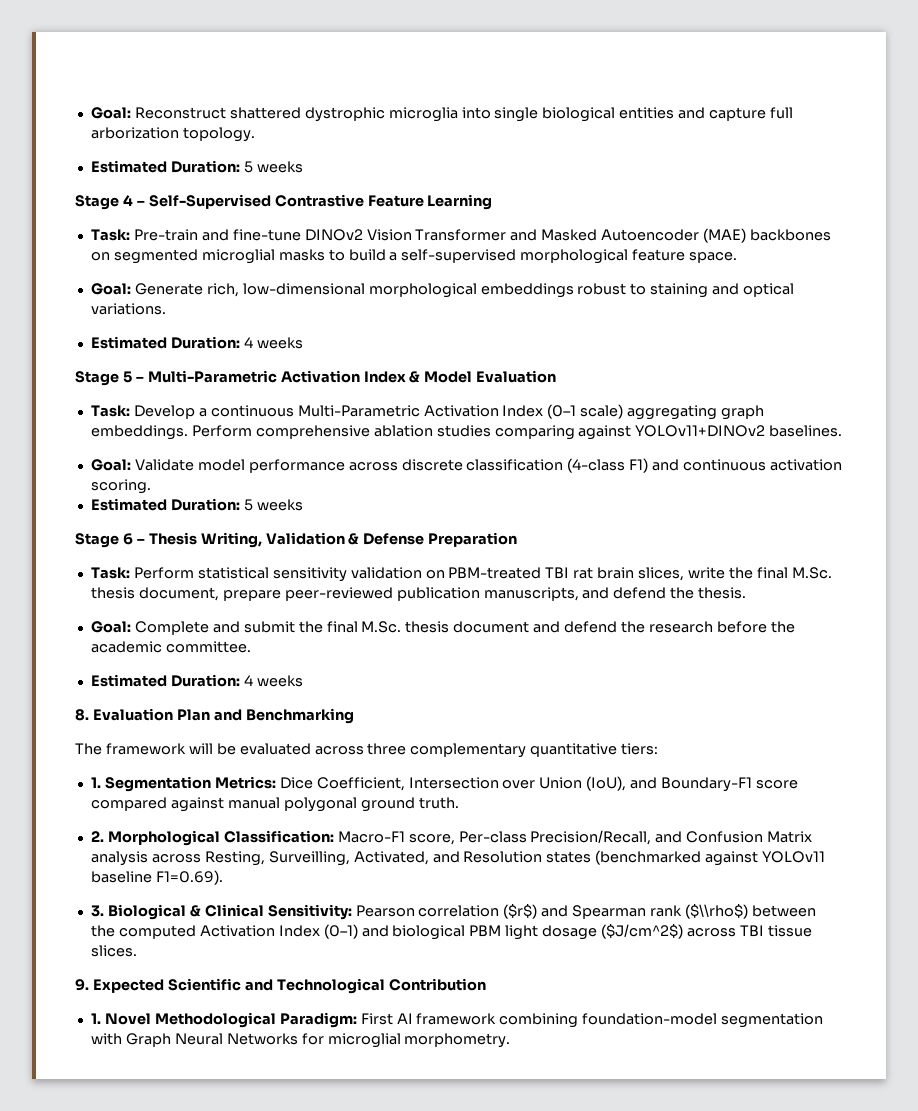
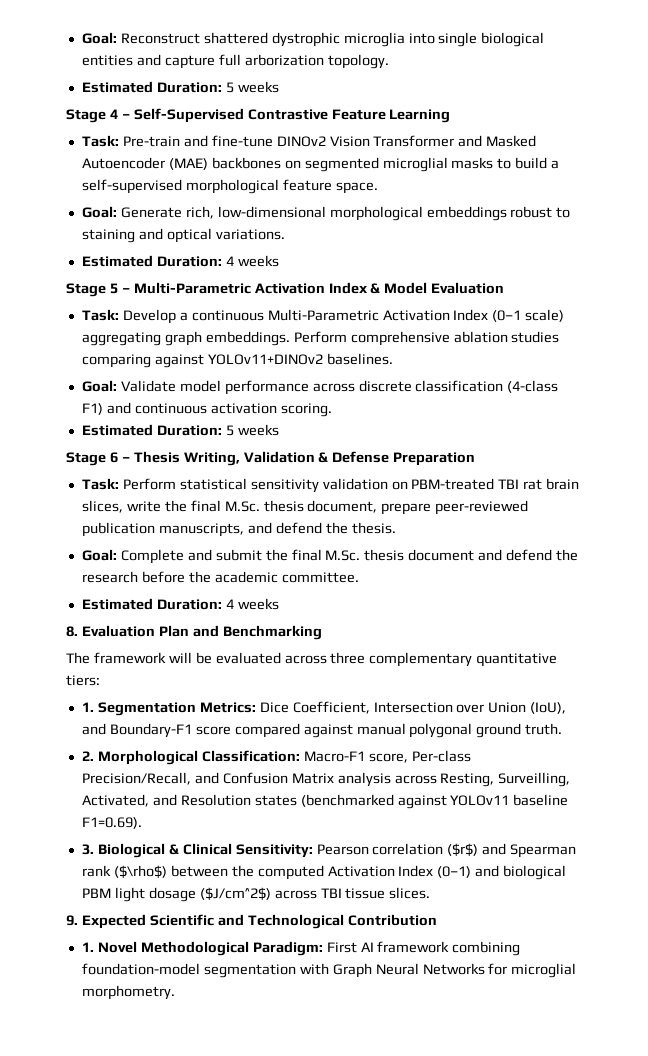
[685,904,749,919] ($\\rho$) -> [113,865,167,879] ($\rho$)

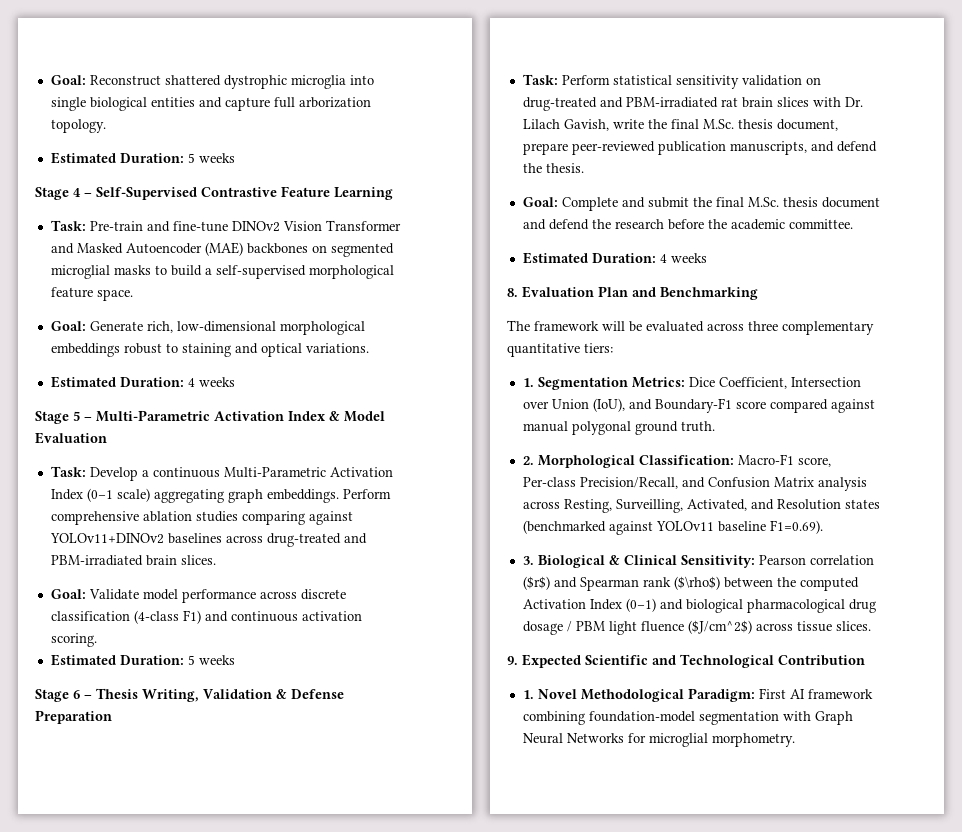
[326,353,393,365] baselines. -> [167,533,367,547] [50,555,216,566] baselines across drug-treated and PBM-irradiated brain slices.
[411,478,580,490] [81,500,123,513] PBM-treated TBI rat brain slices, -> [522,97,863,111] [522,119,609,131] drug-treated and PBM-irradiated rat brain slices with Dr. Lilach Gavish,
(567, 872) none -> [746,599,876,613] [522,621,572,635] pharmacological drug dosage /
[148,887,196,902] dosage -> [640,621,684,632] fluence
[320,888,342,898] TBI -> (793, 627) none

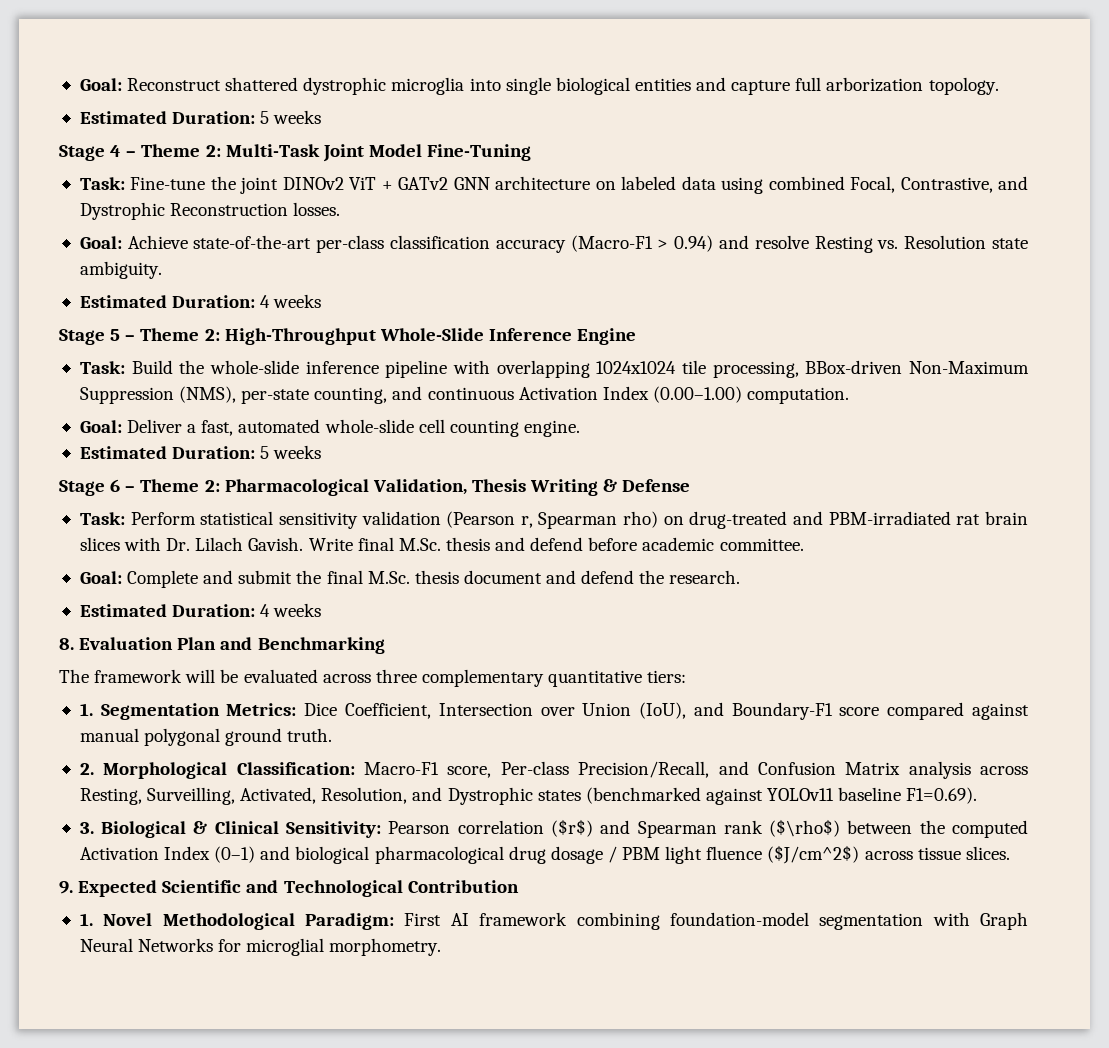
[96,186,393,200] [50,220,401,232] [50,242,394,257] [50,265,394,279] [50,287,133,301] [50,321,365,335] [50,343,369,357] Self-Supervised Contrastive Feature Learning // Task: Pre-train and fine-tune DINOv2 Vision Transformer and Masked Autoencoder (MAE) backbones on segmented microglial masks to build a self-supervised morphological feature space. // Goal: Generate rich, low-dimensional morphological embeddings robust to staining and optical variations. -> [141,144,532,162] [79,176,1029,194] [79,202,341,220] [79,235,1029,253] [79,261,162,279] Theme 2: Multi-Task Joint Model Fine-Tuning // Task: Fine-tune the joint DINOv2 ViT + GATv2 GNN architecture on labeled data using combined Focal, Contrastive, and Dystrophic Reconstruction losses. // Goal: Achieve state-of-the-art per-class classification accuracy (Macro-F1 > 0.94) and resolve Resting vs. Resolution state ambiguity.
[96,410,385,422] [35,432,107,444] [50,466,393,481] [50,488,391,503] [50,511,353,525] [49,533,367,547] [50,555,216,566] [50,589,346,603] [50,610,362,624] [50,633,97,647] Multi-Parametric Activation Index & Model Evaluation // Task: Develop a continuous Multi-Parametric Activation Index (0–1 scale) aggregating graph embeddings. Perform comprehensive ablation studies comparing against YOLOv11+DINOv2 baselines across drug-treated and PBM-irradiated brain slices. // Goal: Validate model performance across discrete classification (4-class F1) and continuous activation scoring. -> [140,328,637,345] [79,360,1029,378] [79,386,850,404] [79,419,580,437] Theme 2: High-Throughput Whole-Slide Inference Engine // Task: Build the whole-slide inference pipeline with overlapping 1024x1024 tile processing, BBox-driven Non-Maximum Suppression (NMS), per-state counting, and continuous Activation Index (0.00–1.00) computation. // Goal: Deliver a fast, automated whole-slide cell counting engine.
[96,688,272,702] Thesis Writing, Validation -> [140,479,599,496] Theme 2: Pharmacological Validation, Thesis Writing
[35,710,112,724] Preparation -> (691, 485) none
(802, 80) none -> [446,511,659,529] (Pearson r, Spearman rho)
[563,119,838,131] [522,141,877,155] [522,163,584,173] Gavish, write the final M.Sc. thesis document, prepare peer-reviewed publication manuscripts, and defend the thesis. -> [248,537,804,551] Gavish. Write final M.Sc. thesis and defend before academic committee.
[614,219,853,230] research before the academic committee. -> [669,570,741,584] research.
[750,499,841,510] and Resolution -> [321,787,533,805] Resolution, and Dystrophic

